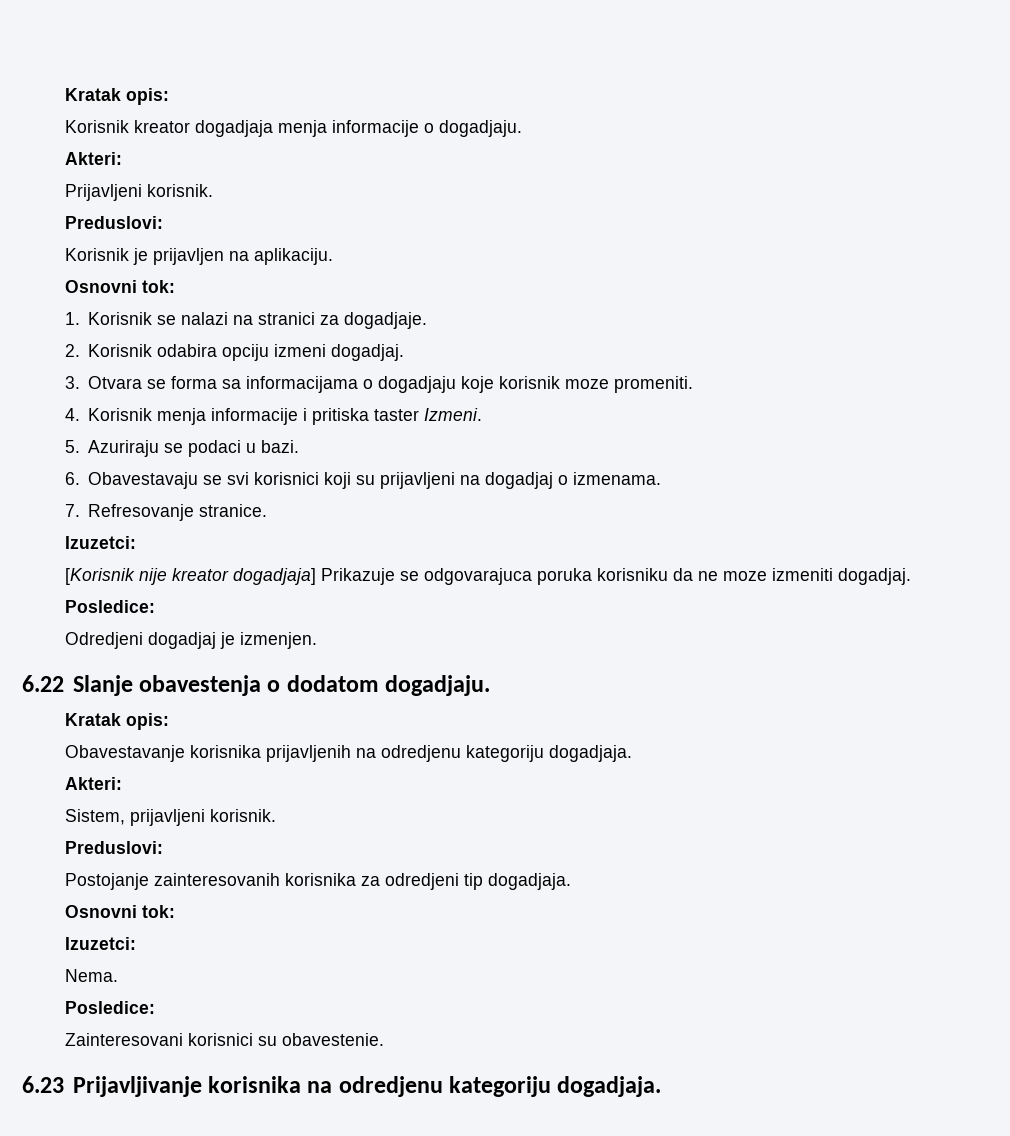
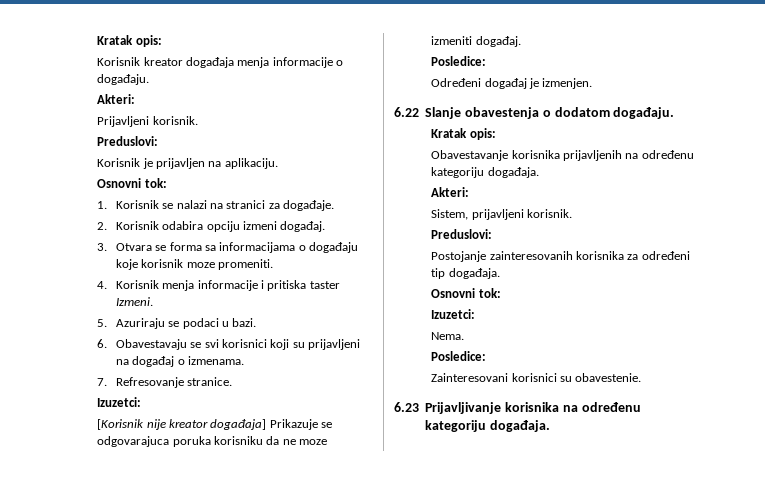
[194,120,273,137] dogadjaja -> [186,57,235,68] događaja
[438,120,522,137] dogadjaju. -> [97,74,150,85] događaju.
[344,312,428,329] dogadjaje. -> [283,200,335,211] događaje.
[331,344,405,361] dogadjaj. -> [280,221,326,232] događaj.
[378,376,457,393] dogadjaju -> [309,242,359,253] događaju
[485,472,554,489] dogadjaj -> [132,356,175,367] događaj
[232,568,316,585] dogadjaja] -> [210,419,267,430] događaja]
[837,568,911,585] [64,600,155,613] [64,632,216,649] dogadjaj. // Posledice: // Odredjeni dogadjaj -> [475,36,521,47] [431,56,487,66] [431,78,527,89] događaj. // Posledice: // Određeni događaj
[385,675,491,696] dogadjaju. -> [613,107,675,119] događaju.
[380,745,632,762] odredjenu kategoriju dogadjaja. -> [641,150,694,159] [431,167,539,178] određenu kategoriju događaja.
[384,873,571,890] odredjeni tip dogadjaja. -> [641,251,690,260] [431,268,500,279] određeni tip događaja.
[338,1076,662,1097] odredjenu kategoriju dogadjaja. -> [581,402,641,412] [425,420,551,432] određenu kategoriju događaja.

